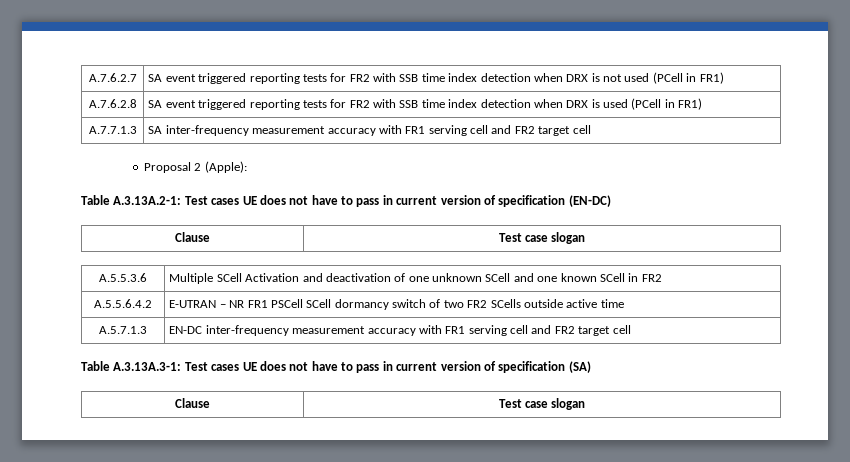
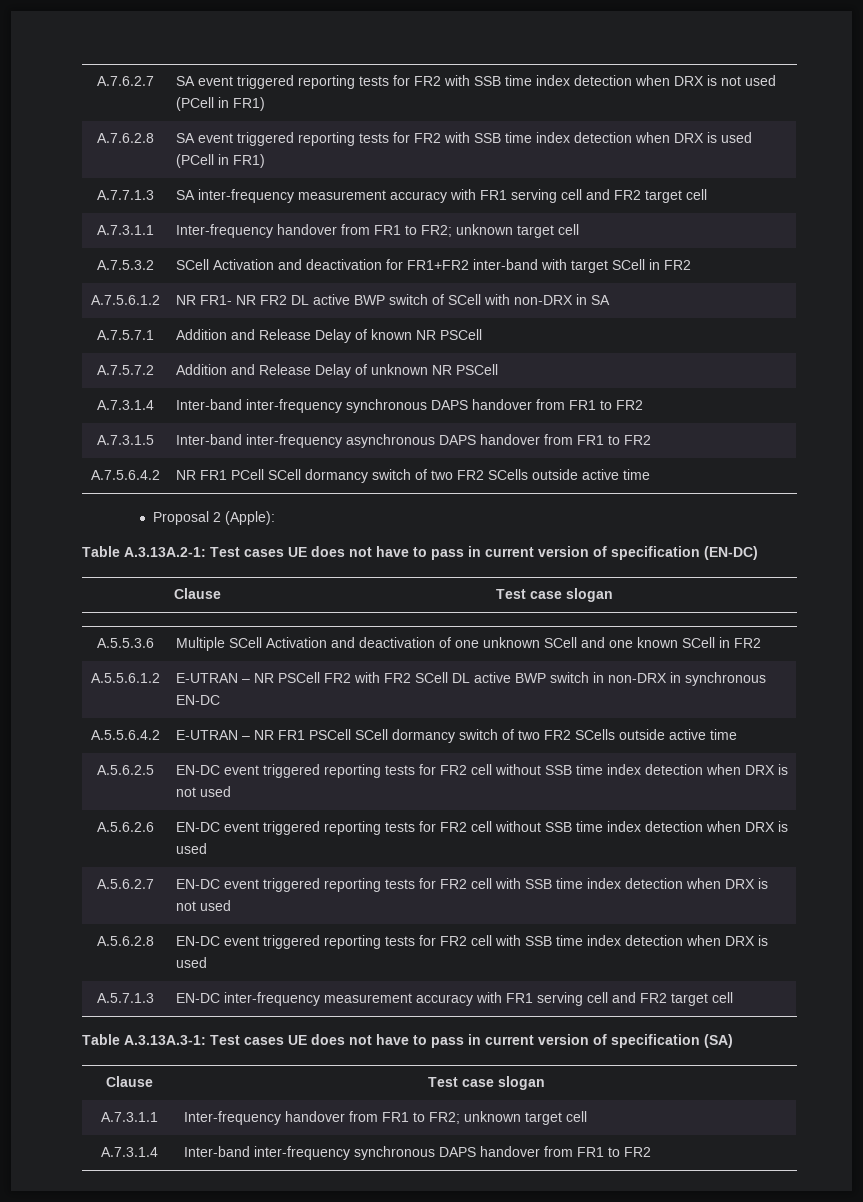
(591, 129) none -> [97,225,154,235] [176,224,580,238] [97,260,154,270] [176,259,692,273] [91,295,160,305] [176,294,611,305] [97,330,154,340] [176,329,483,343] [97,365,154,375] [176,364,499,378] [97,400,154,410] [176,399,644,413] [97,435,154,445] [176,434,652,448] [91,470,160,480] [176,469,651,483] // A.7.3.1.1 | Inter-frequency handover from FR1 to FR2; unknown target cell // A.7.5.3.2 | SCell Activation and deactivation for FR1+FR2 inter-band with target SCell in FR2 // A.7.5.6.1.2 | NR FR1- NR FR2 DL active BWP switch of SCell with non-DRX in SA // A.7.5.7.1 | Addition and Release Delay of known NR PSCell // A.7.5.7.2 | Addition and Release Delay of unknown NR PSCell // A.7.3.1.4 | Inter-band inter-frequency synchronous DAPS handover from FR1 to FR2 // A.7.3.1.5 | Inter-band inter-frequency asynchronous DAPS handover from FR1 to FR2 // A.7.5.6.4.2 | NR FR1 PCell SCell dormancy switch of two FR2 SCells outside active time
(662, 278) none -> [91,673,160,683] [176,672,767,686] [176,695,221,705] // A.5.5.6.1.2 | E-UTRAN – NR PSCell FR2 with FR2 SCell DL active BWP switch in non-DRX in synchronous EN-DC
(624, 303) none -> [97,765,154,775] [176,764,789,778] [176,786,232,797] [97,822,154,832] [176,821,789,835] [176,843,208,854] [97,879,154,889] [176,878,769,892] [176,900,232,911] [97,936,154,946] [176,935,769,949] [176,957,208,968] // A.5.6.2.5 | EN-DC event triggered reporting tests for FR2 cell without SSB time index detection when DRX is not used // A.5.6.2.6 | EN-DC event triggered reporting tests for FR2 cell without SSB time index detection when DRX is used // A.5.6.2.7 | EN-DC event triggered reporting tests for FR2 cell with SSB time index detection when DRX is not used // A.5.6.2.8 | EN-DC event triggered reporting tests for FR2 cell with SSB time index detection when DRX is used
(586, 404) none -> [101,1112,158,1122] [184,1111,588,1125] [101,1147,158,1157] [184,1146,652,1160] // A.7.3.1.1 | Inter-frequency handover from FR1 to FR2; unknown target cell // A.7.3.1.4 | Inter-band inter-frequency synchronous DAPS handover from FR1 to FR2

